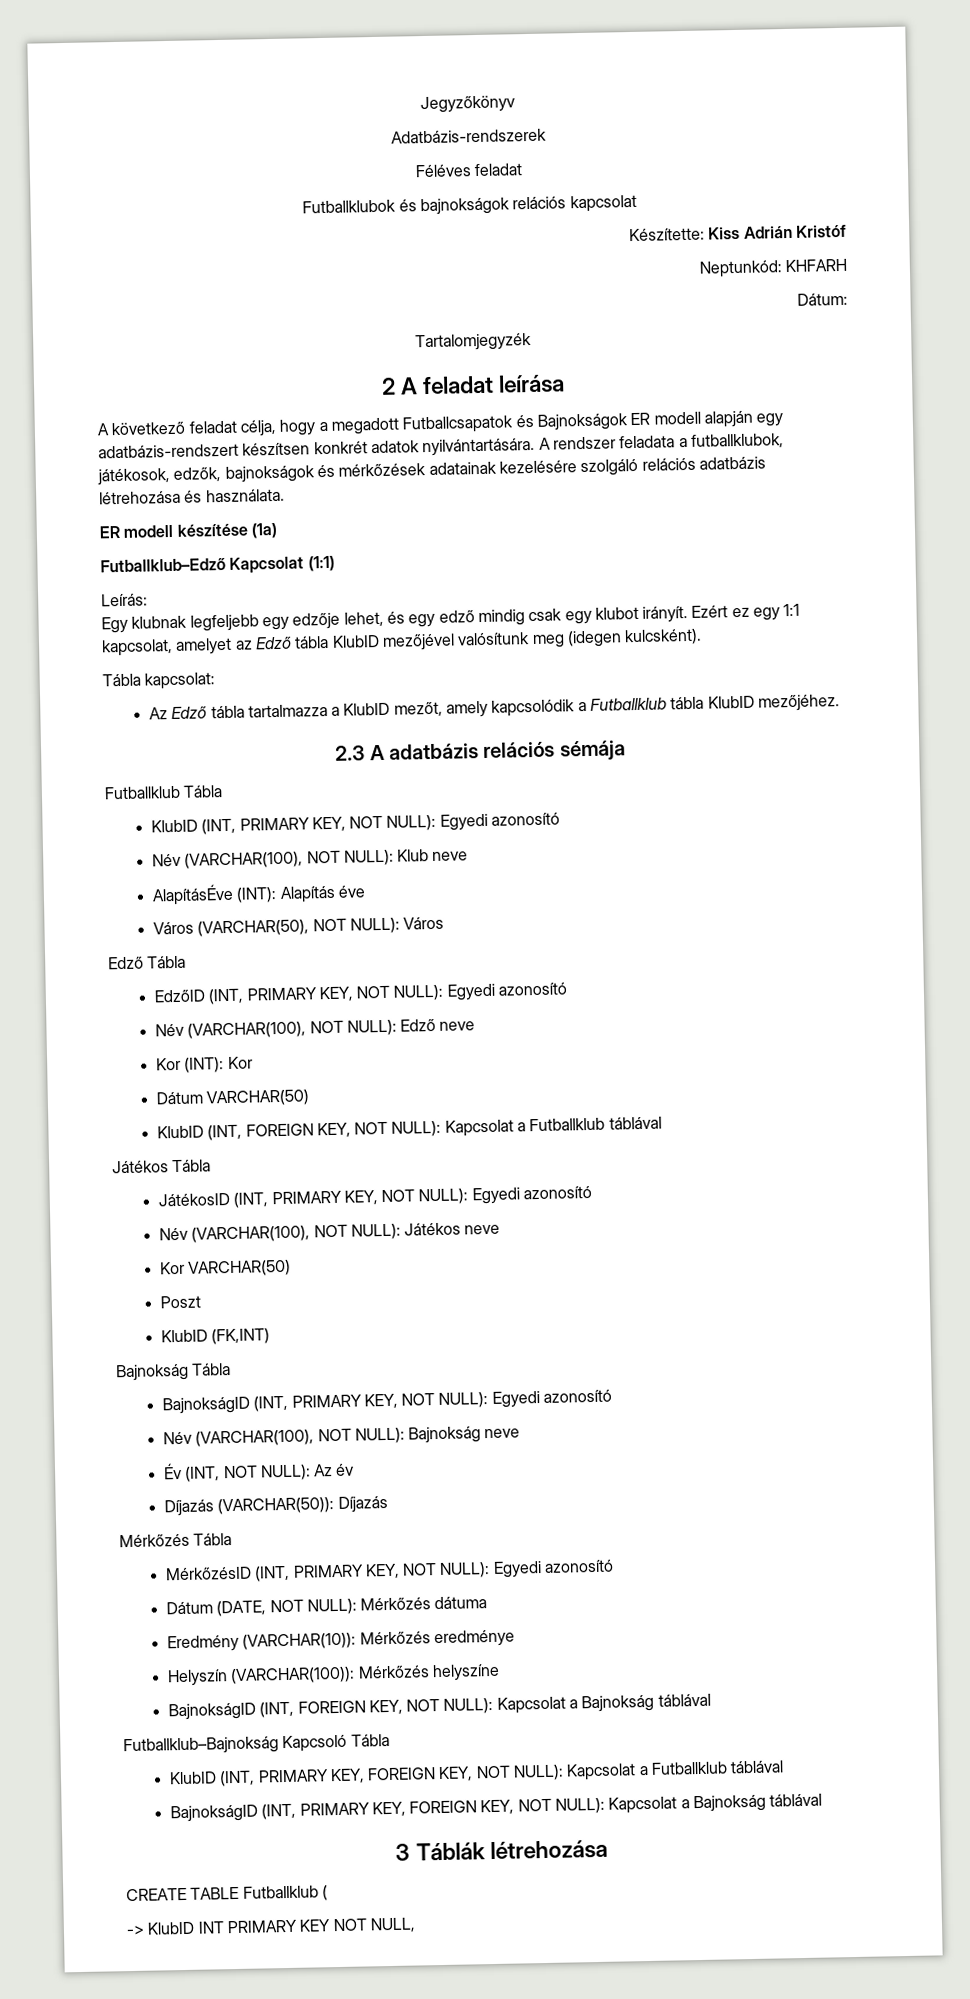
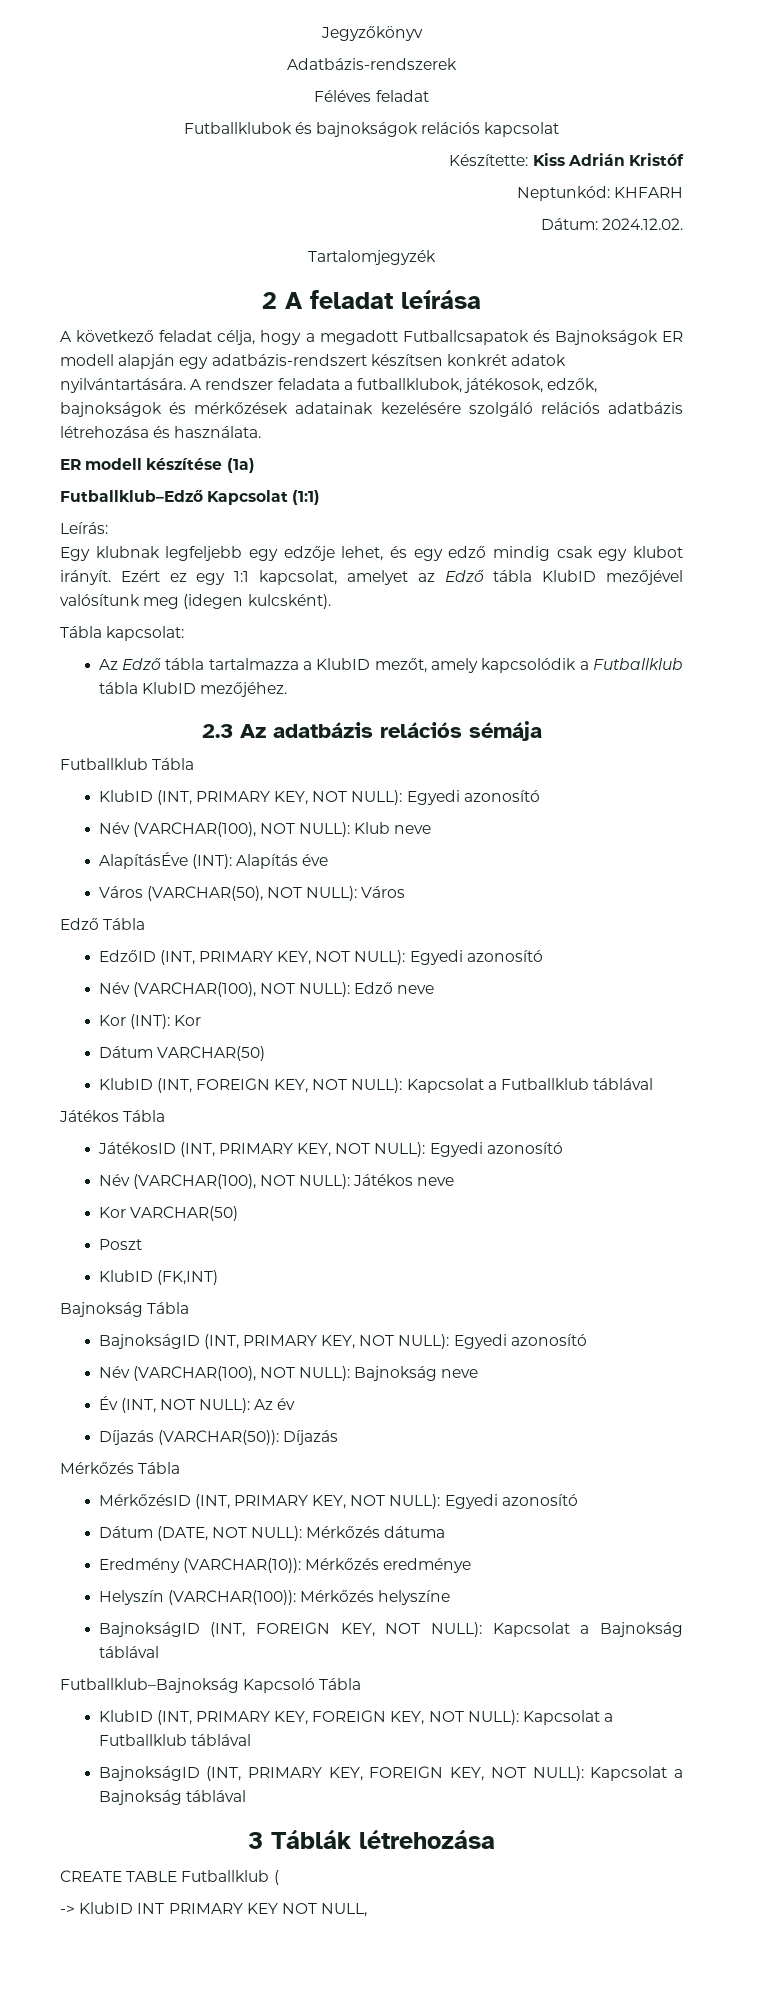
(848, 299) none -> [602,218,683,230] 2024.12.02.
[369,744,385,761] A -> [239,724,266,738] Az

